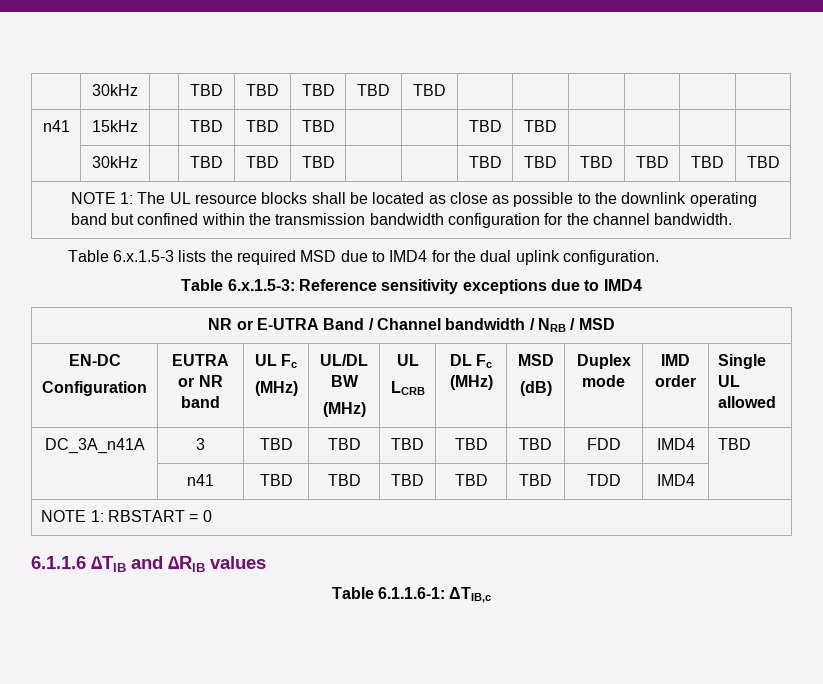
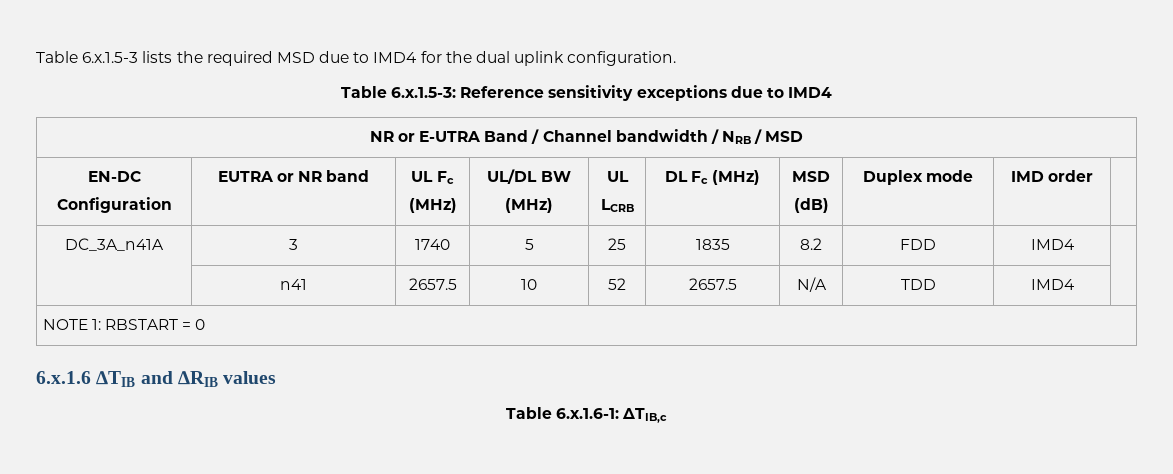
[92,84,138,96] [190,84,223,96] [246,84,279,96] [301,84,335,96] [357,84,390,96] [413,84,446,96] [42,120,70,132] [92,120,138,132] [190,120,223,132] [246,120,279,132] [301,120,335,132] [468,120,502,132] [524,120,557,132] [92,156,138,168] [190,156,223,168] [246,156,279,168] [301,156,335,168] [468,156,502,168] [524,156,557,168] [580,156,613,168] [635,156,669,168] [691,156,724,168] [746,156,780,168] [70,192,757,207] [70,213,733,228] | 30kHz | | TBD | TBD | TBD | TBD | TBD | | | | | | // n41 | 15kHz | | TBD | TBD | TBD | | | TBD | TBD | | | | // | 30kHz | | TBD | TBD | TBD | | | TBD | TBD | TBD | TBD | TBD | TBD // NOTE 1: The UL resource blocks shall be located as close as possible to the downlink operating band but confined within the transmission bandwidth configuration for the channel bandwidth. // -> (36, 57) none
[718,354,767,369] [718,375,741,387] [718,396,777,408] Single UL allowed -> (1094, 176) none
[259,438,293,450] [327,438,361,450] [391,438,424,450] [454,438,488,450] [519,438,552,450] TBD | TBD | TBD | TBD | TBD -> [415,239,450,250] [524,239,534,250] [608,238,626,250] [695,239,730,250] [800,238,822,250] 1740 | 5 | 25 | 1835 | 8.2
[718,438,752,450] [187,474,214,486] [259,474,293,486] [327,474,361,486] [391,474,424,486] [454,474,488,486] [519,474,552,486] TBD // | n41 | TBD | TBD | TBD | TBD | TBD -> [280,279,307,290] [408,278,457,290] [521,279,537,290] [608,278,626,290] [688,278,737,290] [796,277,827,292] // | n41 | 2657.5 | 10 | 52 | 2657.5 | N/A
[31,556,86,569] 6.1.1.6 -> [36,371,91,384] 6.x.1.6
[378,587,445,599] 6.1.1.6-1: -> [556,408,619,419] 6.x.1.6-1:

